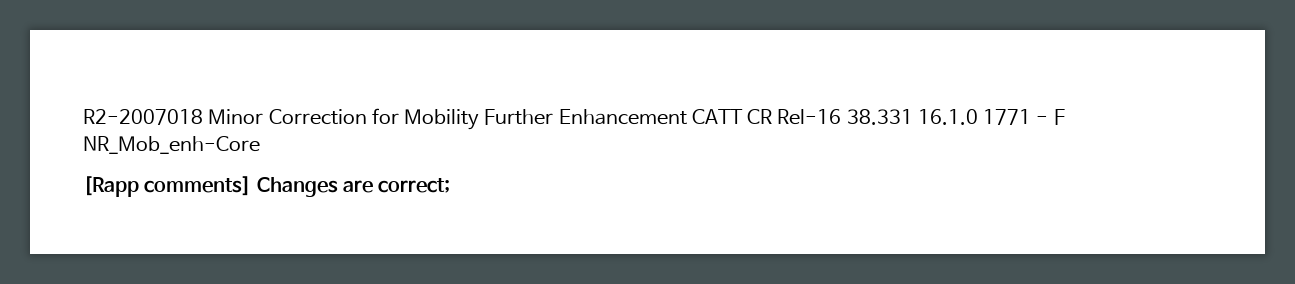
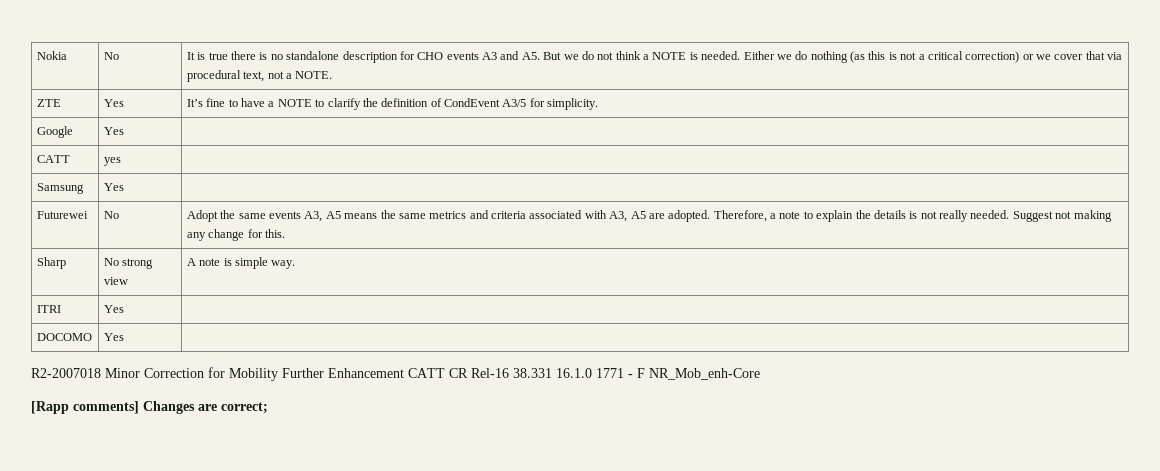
(83, 117) none -> [36,51,67,60] [103,52,119,60] [186,51,1123,63] [186,70,333,82] [36,99,61,107] [103,99,124,107] [186,98,599,110] [36,126,73,138] [103,127,124,135] [36,155,70,163] [103,157,121,166] [36,183,84,194] [103,183,124,191] [36,211,88,219] [103,211,119,219] [186,210,1112,222] [186,229,286,241] [36,257,66,269] [103,258,154,269] [103,277,128,285] [186,257,296,269] [36,305,61,313] [103,305,124,313] [36,333,92,341] [103,333,124,341] Nokia | No | It is true there is no standalone description for CHO events A3 and A5. But we do not think a NOTE is needed. Either we do nothing (as this is not a critical correction) or we cover that via procedural text, not a NOTE. // ZTE | Yes | It’s fine to have a NOTE to clarify the definition of CondEvent A3/5 for simplicity. // Google | Yes | // CATT | yes | // Samsung | Yes | // Futurewei | No | Adopt the same events A3, A5 means the same metrics and criteria associated with A3, A5 are adopted. Therefore, a note to explain the details is not really needed. Suggest not making any change for this. // Sharp | No strong view | A note is simple way. // ITRI | Yes | // DOCOMO | Yes | //

